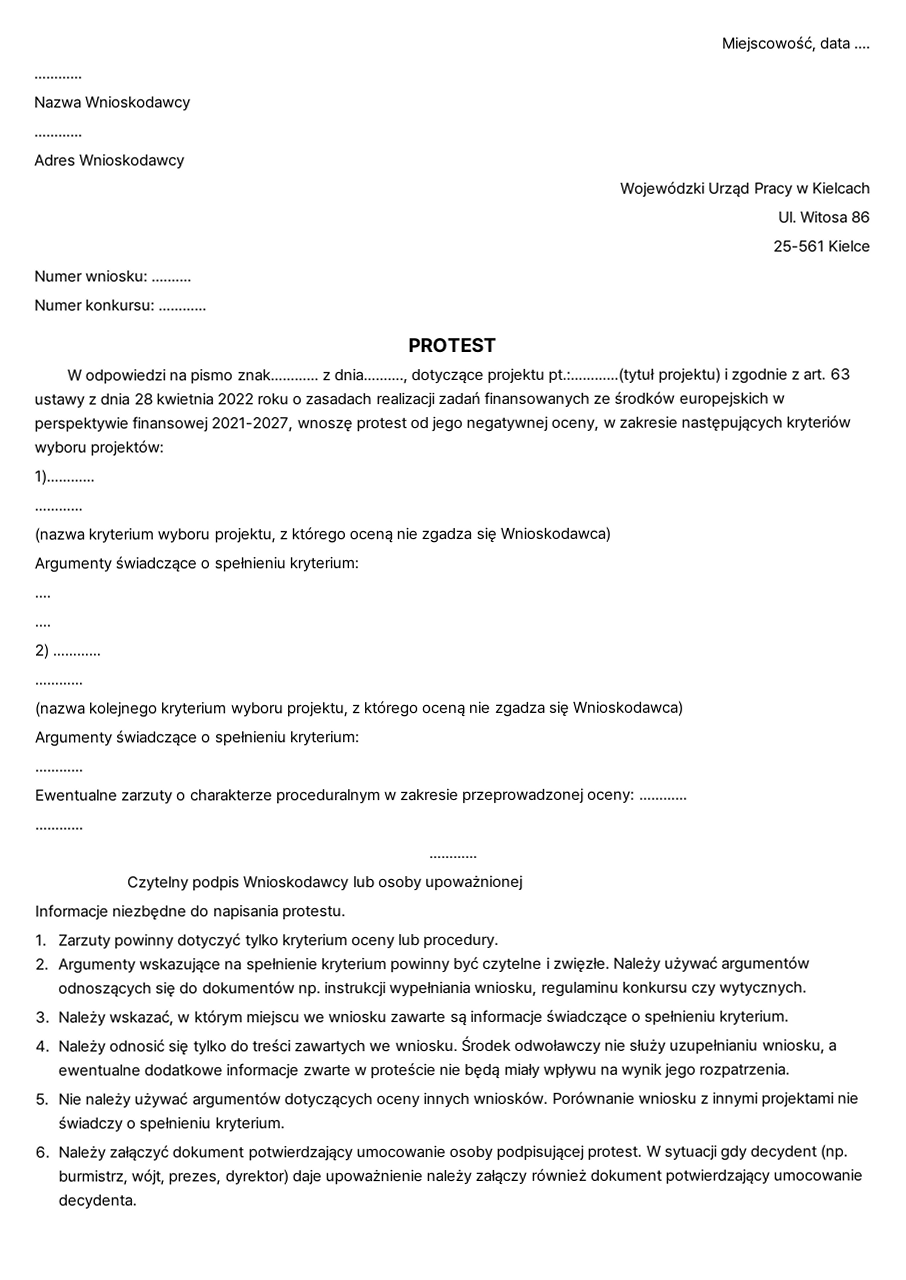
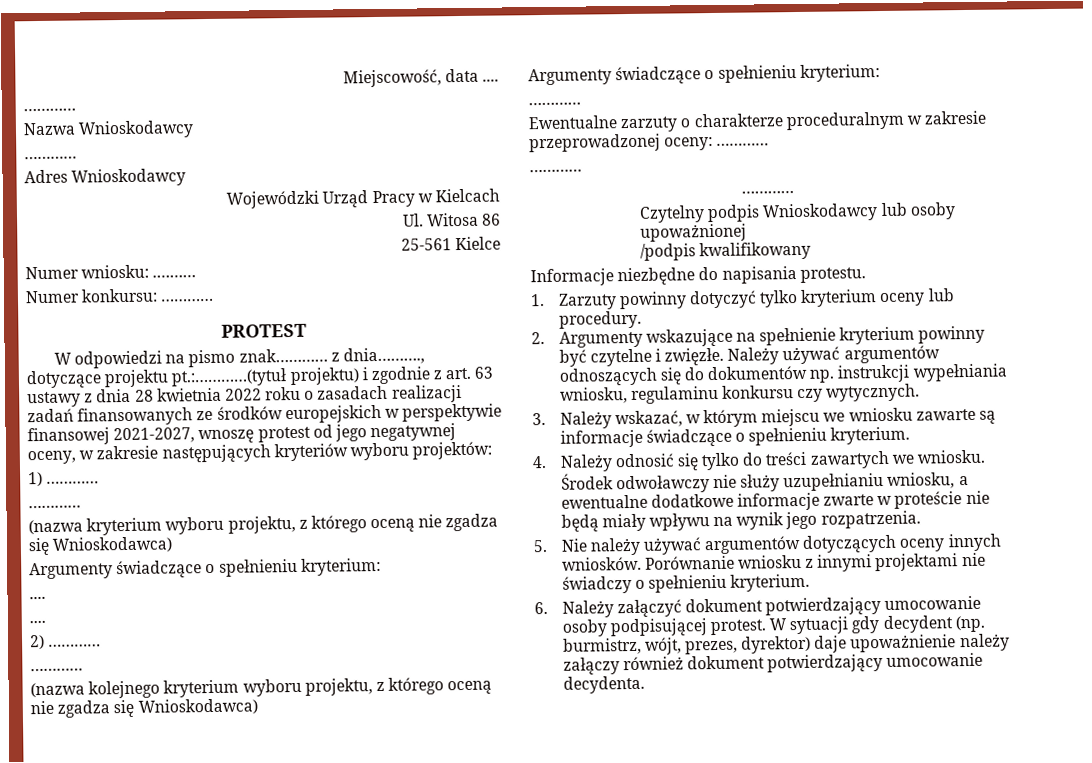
[34,469,95,486] 1)………… -> [28,471,100,487] 1) …………
(524, 883) none -> [640,241,812,261] // /podpis kwalifikowany

